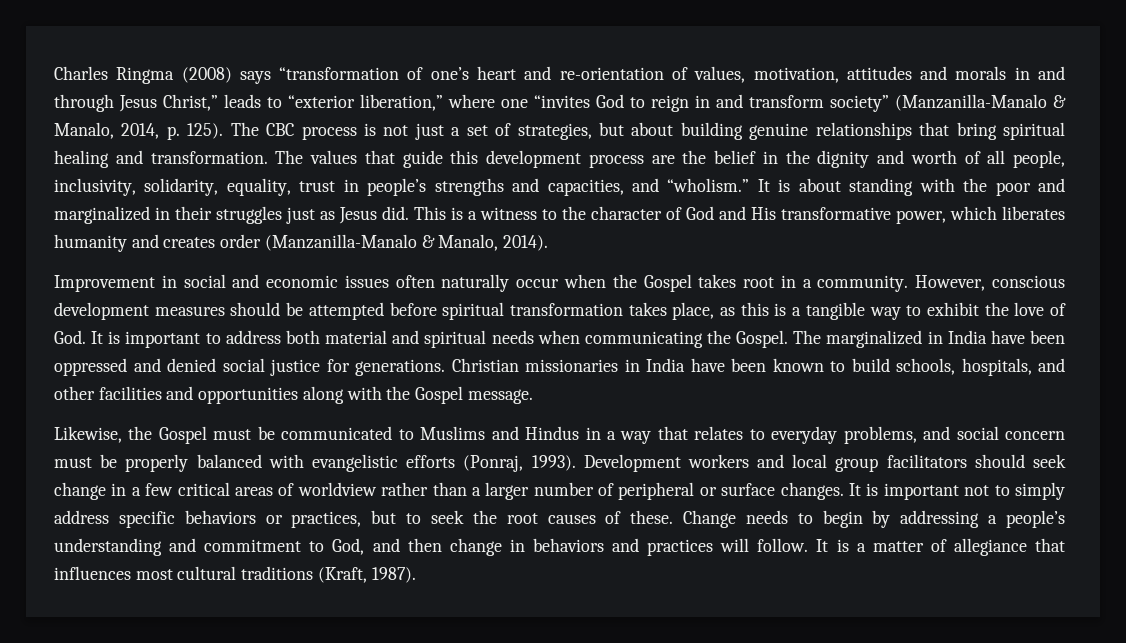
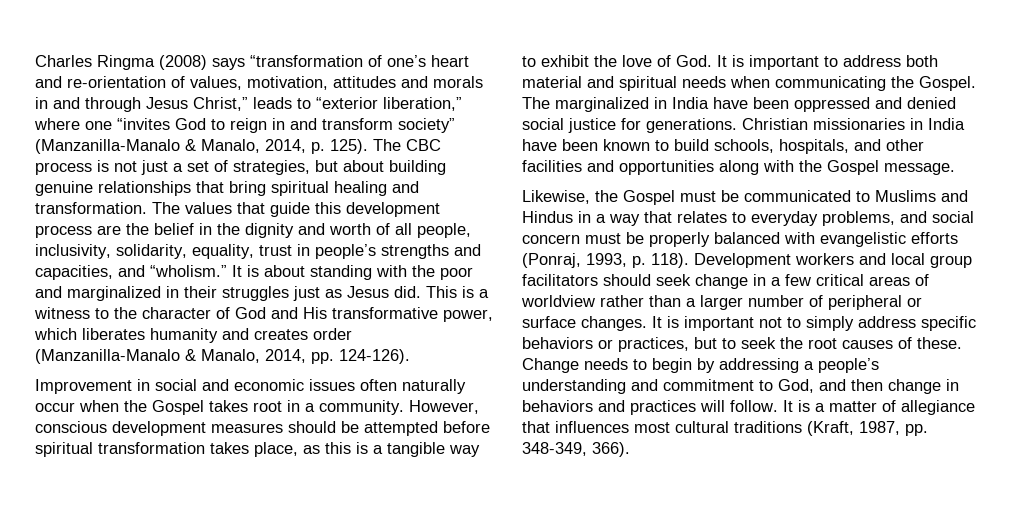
[503,235,549,251] 2014). -> [265,349,410,364] 2014, pp. 124-126).
[531,455,576,471] 1993). -> [586,253,689,268] 1993, p. 118).
[371,567,416,583] 1987). -> [859,421,928,436] [522,442,630,457] 1987, pp. 348-349, 366).

